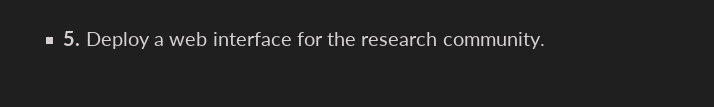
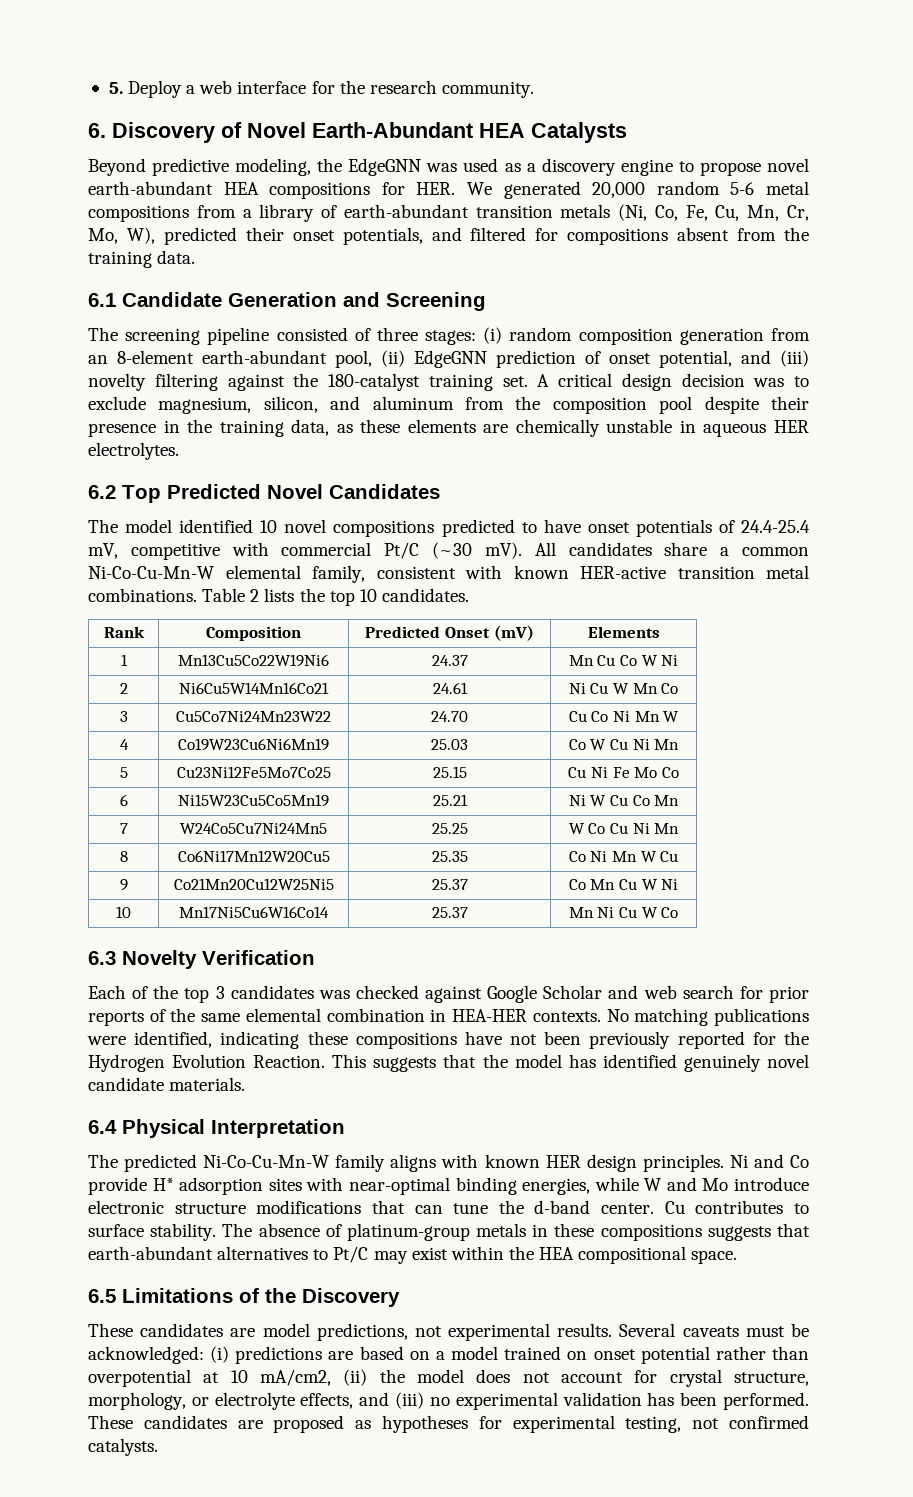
(545, 40) none -> [88,122,627,143] [88,158,810,176] [88,181,810,199] [88,204,809,222] [88,227,809,245] [88,250,196,268] [88,292,486,311] [88,327,811,345] [88,350,809,368] [88,373,809,391] [88,396,809,414] [88,419,810,437] [88,442,179,460] [88,484,440,503] [88,519,811,537] [88,542,810,560] [88,565,809,583] [88,588,469,606] [103,626,145,638] [206,626,301,641] [365,625,534,641] [587,626,660,638] [120,654,128,666] [178,654,329,667] [431,655,468,666] [568,655,679,666] [119,683,128,694] [179,682,329,694] [432,682,468,694] [568,683,679,694] [119,711,128,722] [176,711,331,722] [431,711,468,722] [568,711,680,722] [119,739,129,750] [178,738,329,751] [431,739,468,750] [568,739,680,750] [119,767,128,778] [176,766,331,778] [432,766,467,778] [568,767,679,778] [119,794,128,806] [178,794,329,807] [432,794,468,806] [568,795,680,806] [119,823,128,834] [180,823,327,834] [431,823,468,834] [568,823,680,834] [119,851,128,862] [177,850,330,862] [431,851,468,862] [568,851,679,862] [119,879,128,891] [173,878,334,890] [431,879,468,890] [568,879,679,890] [116,906,131,918] [179,906,329,918] [431,907,468,918] [568,907,679,918] [88,950,315,969] [88,985,809,1003] [88,1008,810,1026] [87,1031,810,1049] [88,1054,810,1072] [88,1077,246,1091] [88,1119,345,1138] [88,1154,809,1172] [88,1177,810,1195] [88,1200,809,1214] [88,1223,811,1241] [88,1246,738,1264] [88,1288,400,1307] [88,1323,809,1341] [88,1346,809,1364] [88,1369,809,1387] [88,1392,810,1410] [88,1415,809,1433] [88,1438,158,1456] // 6. Discovery of Novel Earth-Abundant HEA Catalysts // Beyond predictive modeling, the EdgeGNN was used as a discovery engine to propose novel earth-abundant HEA compositions for HER. We generated 20,000 random 5-6 metal compositions from a library of earth-abundant transition metals (Ni, Co, Fe, Cu, Mn, Cr, Mo, W), predicted their onset potentials, and filtered for compositions absent from the training data. // 6.1 Candidate Generation and Screening // The screening pipeline consisted of three stages: (i) random composition generation from an 8-element earth-abundant pool, (ii) EdgeGNN prediction of onset potential, and (iii) novelty filtering against the 180-catalyst training set. A critical design decision was to exclude magnesium, silicon, and aluminum from the composition pool despite their presence in the training data, as these elements are chemically unstable in aqueous HER electrolytes. // 6.2 Top Predicted Novel Candidates // The model identified 10 novel compositions predicted to have onset potentials of 24.4-25.4 mV, competitive with commercial Pt/C (~30 mV). All candidates share a common Ni-Co-Cu-Mn-W elemental family, consistent with known HER-active transition metal combinations. Table 2 lists the top 10 candidates. // Rank | Composition | Predicted Onset (mV) | Elements // 1 | Mn13Cu5Co22W19Ni6 | 24.37 | Mn Cu Co W Ni // 2 | Ni6Cu5W14Mn16Co21 | 24.61 | Ni Cu W Mn Co // 3 | Cu5Co7Ni24Mn23W22 | 24.70 | Cu Co Ni Mn W // 4 | Co19W23Cu6Ni6Mn19 | 25.03 | Co W Cu Ni Mn // 5 | Cu23Ni12Fe5Mo7Co25 | 25.15 | Cu Ni Fe Mo Co // 6 | Ni15W23Cu5Co5Mn19 | 25.21 | Ni W Cu Co Mn // 7 | W24Co5Cu7Ni24Mn5 | 25.25 | W Co Cu Ni Mn // 8 | Co6Ni17Mn12W20Cu5 | 25.35 | Co Ni Mn W Cu // 9 | Co21Mn20Cu12W25Ni5 | 25.37 | Co Mn Cu W Ni // 10 | Mn17Ni5Cu6W16Co14 | 25.37 | Mn Ni Cu W Co // 6.3 Novelty Verification // Each of the top 3 candidates was checked against Google Scholar and web search for prior reports of the same elemental combination in HEA-HER contexts. No matching publications were identified, indicating these compositions have not been previously reported for the Hydrogen Evolution Reaction. This suggests that the model has identified genuinely novel candidate materials. // 6.4 Physical Interpretation // The predicted Ni-Co-Cu-Mn-W family aligns with known HER design principles. Ni and Co provide H* adsorption sites with near-optimal binding energies, while W and Mo introduce electronic structure modifications that can tune the d-band center. Cu contributes to surface stability. The absence of platinum-group metals in these compositions suggests that earth-abundant alternatives to Pt/C may exist within the HEA compositional space. // 6.5 Limitations of the Discovery // These candidates are model predictions, not experimental results. Several caveats must be acknowledged: (i) predictions are based on a model trained on onset potential rather than overpotential at 10 mA/cm2, (ii) the model does not account for crystal structure, morphology, or electrolyte effects, and (iii) no experimental validation has been performed. These candidates are proposed as hypotheses for experimental testing, not confirmed catalysts.

